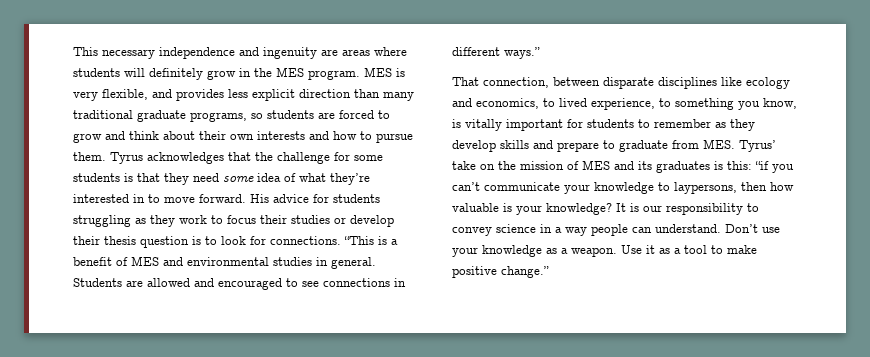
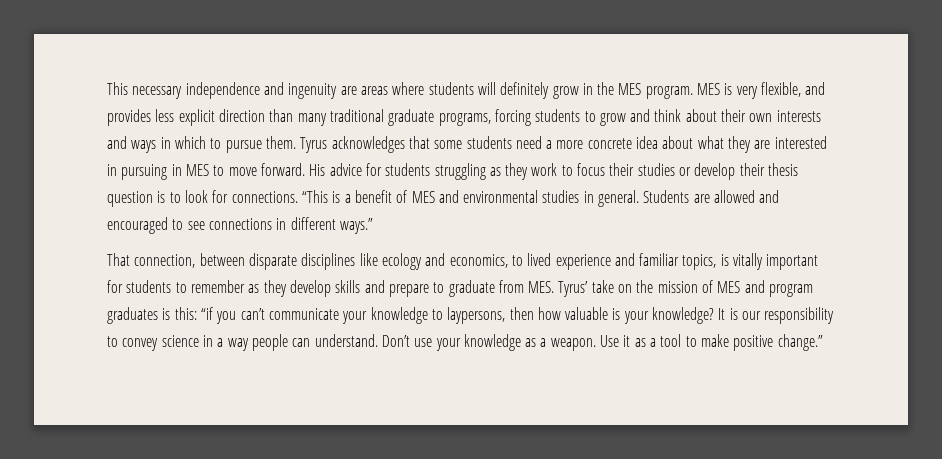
[251,110,374,119] so students are forced -> [494,109,581,126] forcing students
[333,131,357,140] how -> [131,136,206,153] ways in which
[255,152,383,164] [73,173,370,185] [73,194,145,203] the challenge for some students is that they need some idea of what they’re interested in -> [434,136,827,153] [107,164,209,180] some students need a more concrete idea about what they are interested in pursuing in MES
[591,98,797,110] experience, to something you know, -> [555,253,717,270] experience and familiar topics,
[638,161,652,170] its -> [769,284,814,297] program

